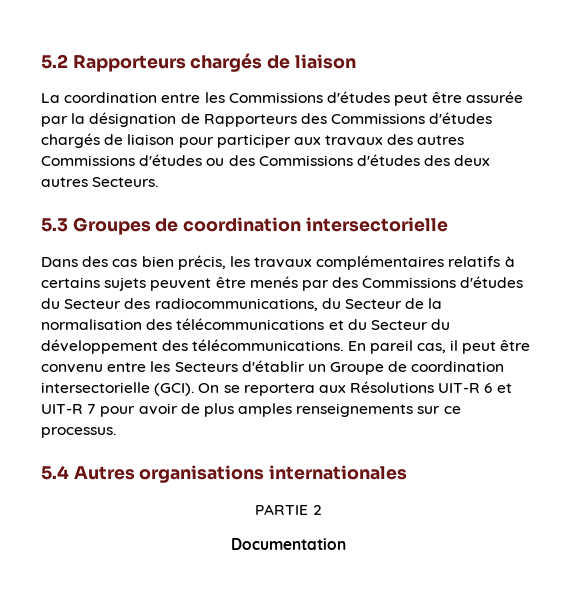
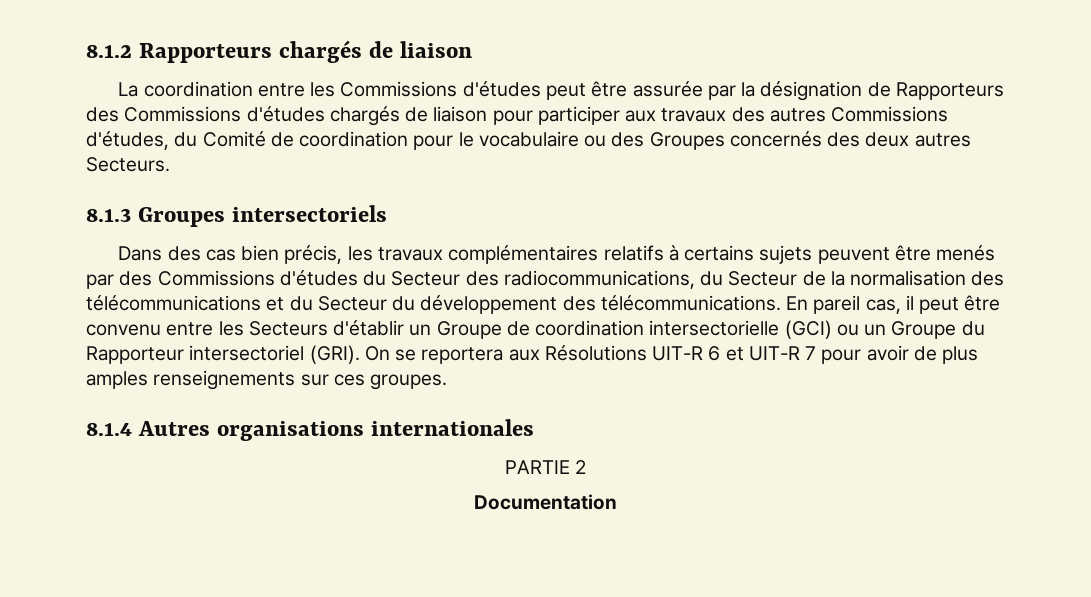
[41,54,68,69] 5.2 -> [86,44,132,58] 8.1.2
[139,154,420,166] d'études ou des Commissions d'études -> [86,131,822,150] d'études, du Comité de coordination pour le vocabulaire ou des Groupes concernés
[41,217,448,235] 5.3 Groupes de coordination intersectorielle -> [86,205,388,227] 8.1.3 Groupes intersectoriels
[154,383,195,396] (GCI). -> [784,320,985,339] [86,345,360,364] (GCI) ou un Groupe du Rapporteur intersectoriel (GRI).
[443,406,461,414] [41,427,116,438] [41,465,69,480] ce processus. // 5.4 -> [333,374,448,390] [86,422,132,436] ces groupes. // 8.1.4

